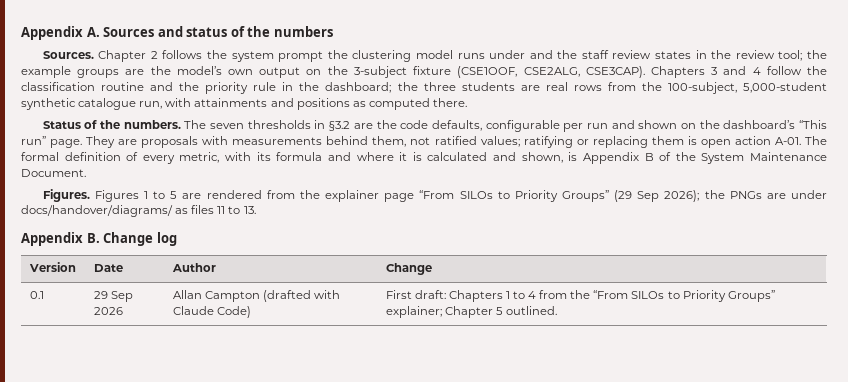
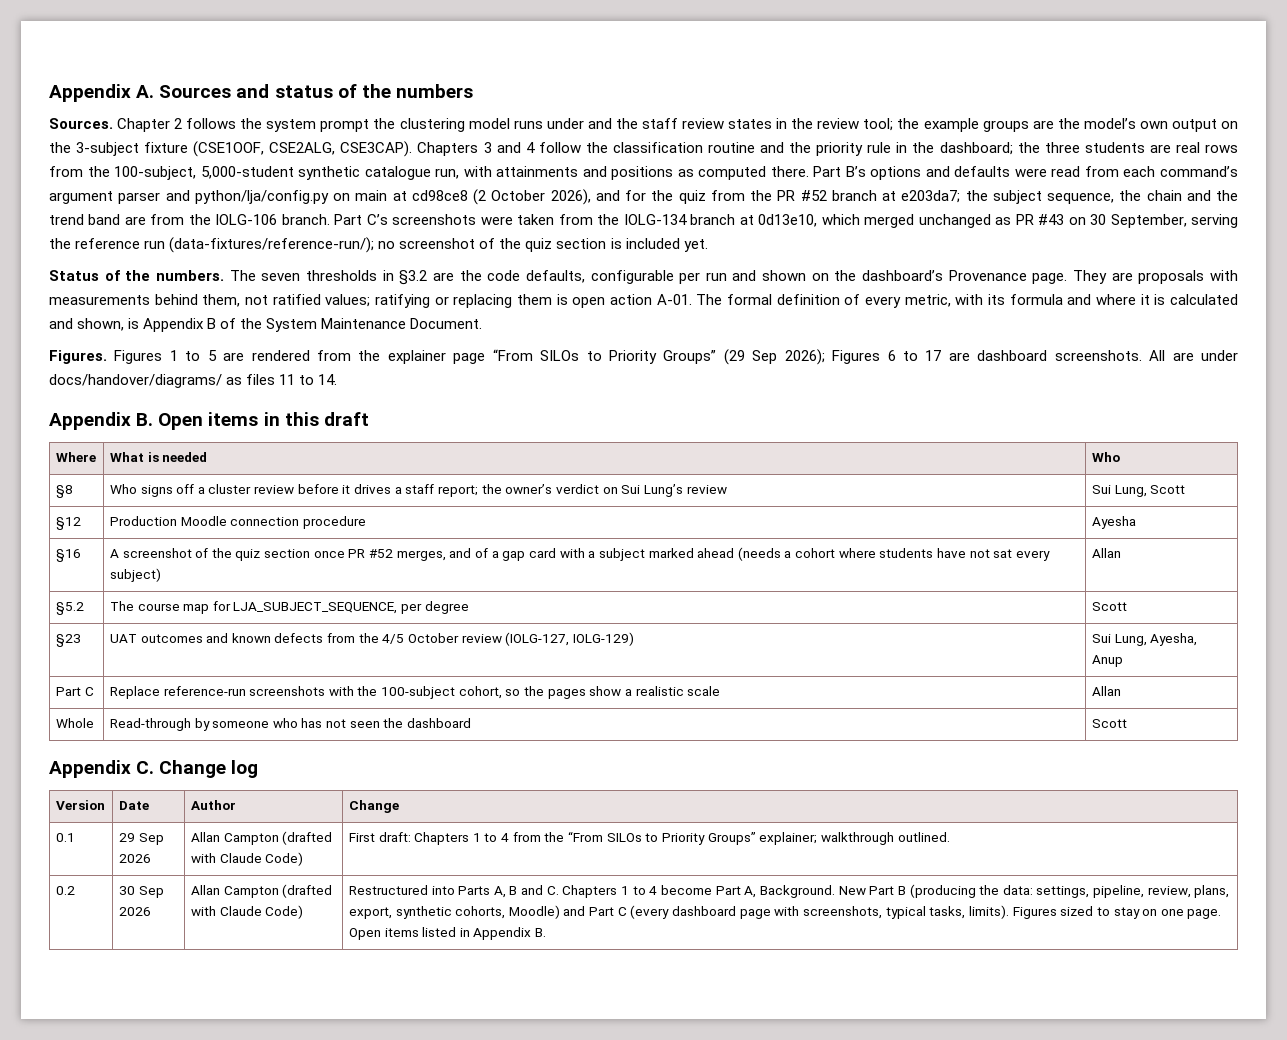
(467, 102) none -> [813,166,1238,180] [49,189,1238,205] [49,214,1239,228] [49,237,708,253] Part B’s options and defaults were read from each command’s argument parser and python/lja/config.py on main at cd98ce8 (2 October 2026), and for the quiz from the PR #52 branch at e203da7; the subject sequence, the chain and the trend band are from the IOLG-106 branch. Part C’s screenshots were taken from the IOLG-134 branch at 0d13e10, which merged unchanged as PR #43 on 30 September, serving the reference run (data-fixtures/reference-run/); no screenshot of the quiz section is included yet.
[798,120,827,129] [21,136,46,145] “This run” -> [948,270,1027,281] Provenance
[704,190,762,199] the PNGs -> [832,350,1166,364] Figures 6 to 17 are dashboard screenshots. All
[243,206,256,214] [21,232,100,246] 13. // Appendix B. -> [318,374,338,385] [49,412,369,430] [55,452,96,462] [109,452,208,462] [1091,452,1120,462] [55,485,73,498] [109,484,727,497] [1091,485,1186,497] [55,517,81,530] [109,516,366,529] [1091,516,1136,529] [55,549,81,562] [109,547,1050,561] [109,568,161,582] [1091,548,1121,558] [55,602,84,615] [109,601,469,614] [1091,602,1127,611] [55,634,81,647] [109,632,634,646] [1091,633,1198,646] [1091,655,1123,667] [55,687,94,696] [109,686,721,699] [1091,686,1121,696] [55,718,94,728] [109,718,472,731] [1091,719,1127,728] [49,760,155,778] 14. // Appendix B. Open items in this draft // Where | What is needed | Who // §8 | Who signs off a cluster review before it drives a staff report; the owner’s verdict on Sui Lung’s review | Sui Lung, Scott // §12 | Production Moodle connection procedure | Ayesha // §16 | A screenshot of the quiz section once PR #52 merges, and of a gap card with a subject marked ahead (needs a cohort where students have not sat every subject) | Allan // §5.2 | The course map for LJA_SUBJECT_SEQUENCE, per degree | Scott // §23 | UAT outcomes and known defects from the 4/5 October review (IOLG-127, IOLG-129) | Sui Lung, Ayesha, Anup // Part C | Replace reference-run screenshots with the 100-subject cohort, so the pages show a realistic scale | Allan // Whole | Read-through by someone who has not seen the dashboard | Scott // Appendix C.
[444,306,503,318] Chapter 5 -> [820,832,894,845] walkthrough
(557, 310) none -> [55,886,75,895] [118,886,164,898] [118,907,151,916] [190,884,333,898] [190,905,304,919] [348,884,1230,898] [348,905,1222,919] [348,927,547,940] // 0.2 | 30 Sep 2026 | Allan Campton (drafted with Claude Code) | Restructured into Parts A, B and C. Chapters 1 to 4 become Part A, Background. New Part B (producing the data: settings, pipeline, review, plans, export, synthetic cohorts, Moodle) and Part C (every dashboard page with screenshots, typical tasks, limits). Figures sized to stay on one page. Open items listed in Appendix B.

